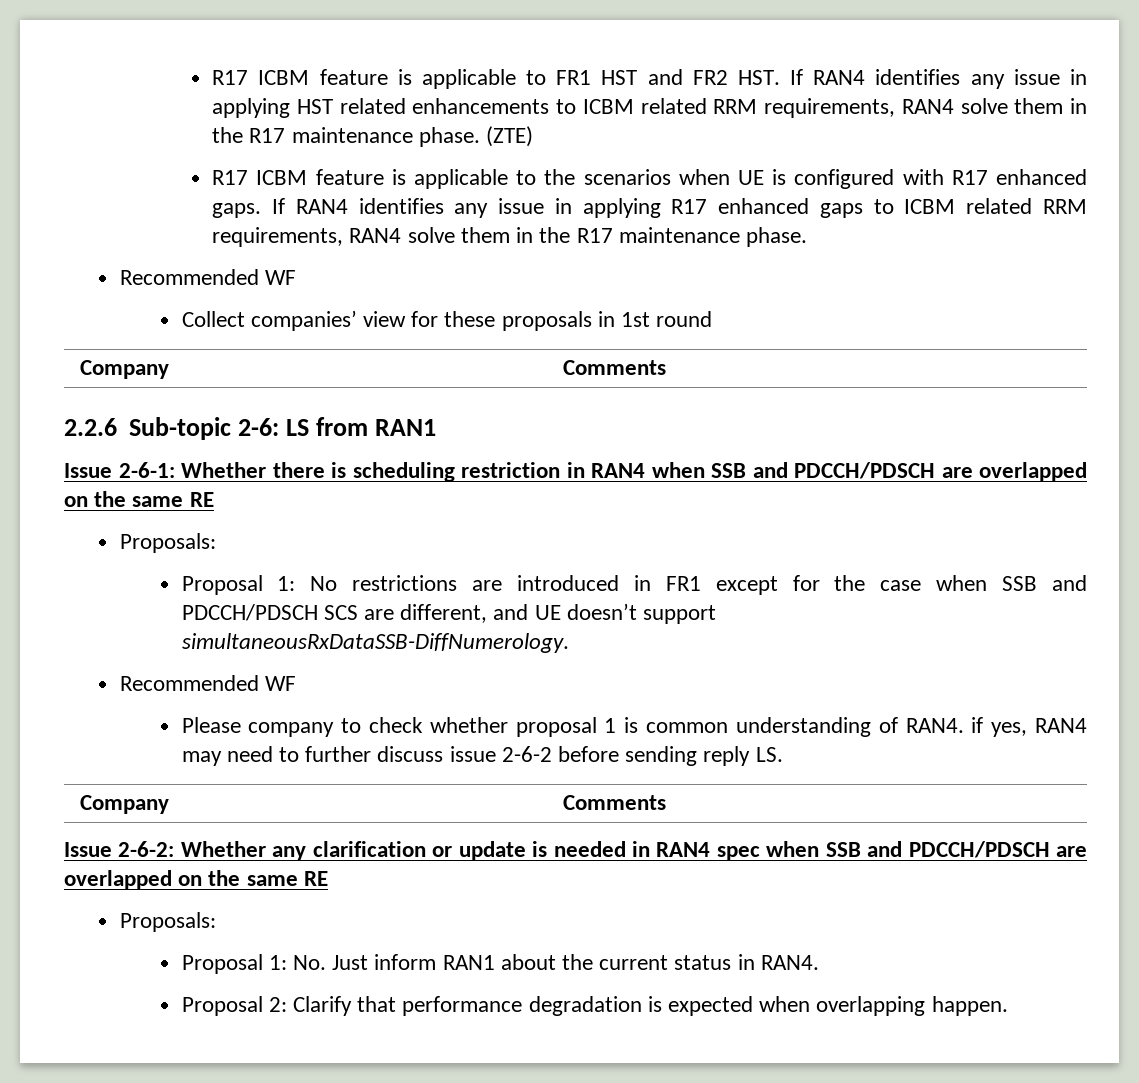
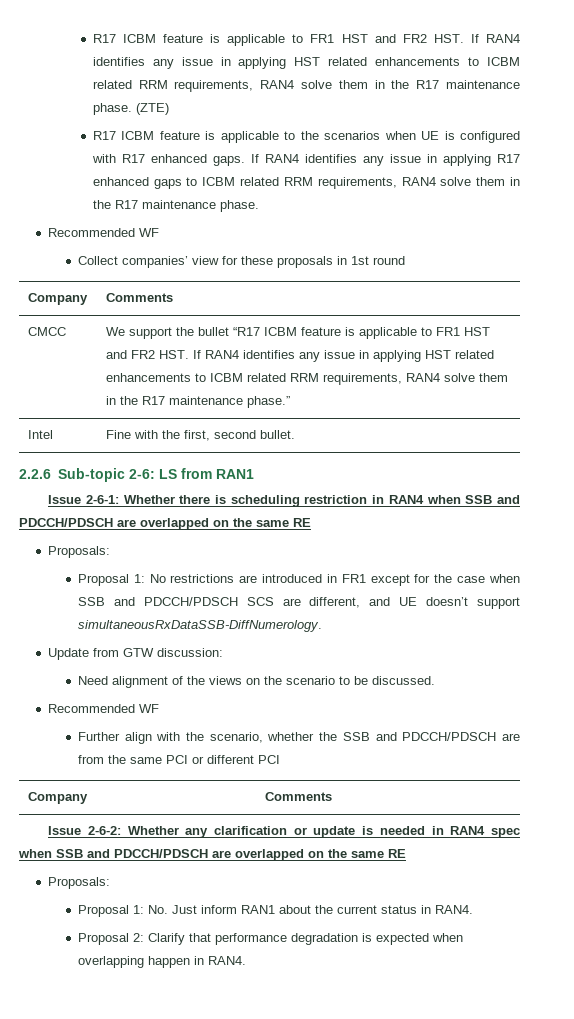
(667, 367) none -> [28,327,67,336] [106,327,491,339] [106,350,495,362] [106,373,509,385] [106,396,291,408] [28,430,54,439] [106,430,296,441] // CMCC | We support the bullet “R17 ICBM feature is applicable to FR1 HST and FR2 HST. If RAN4 identifies any issue in applying HST related enhancements to ICBM related RRM requirements, RAN4 solve them in the R17 maintenance phase.” // Intel | Fine with the first, second bullet.
[120,675,297,691] [181,717,1087,737] [181,746,783,766] Recommended WF // Please company to check whether proposal 1 is common understanding of RAN4. if yes, RAN4 may need to further discuss issue 2-6-2 before sending reply LS. -> [48,648,224,660] [77,676,435,688] [48,704,160,713] [77,732,520,744] [77,755,280,764] Update from GTW discussion: // Need alignment of the views on the scenario to be discussed. // Recommended WF // Further align with the scenario, whether the SSB and PDCCH/PDSCH are from the same PCI or different PCI
[931,996,1008,1016] happen. -> [147,956,246,968] happen in RAN4.

